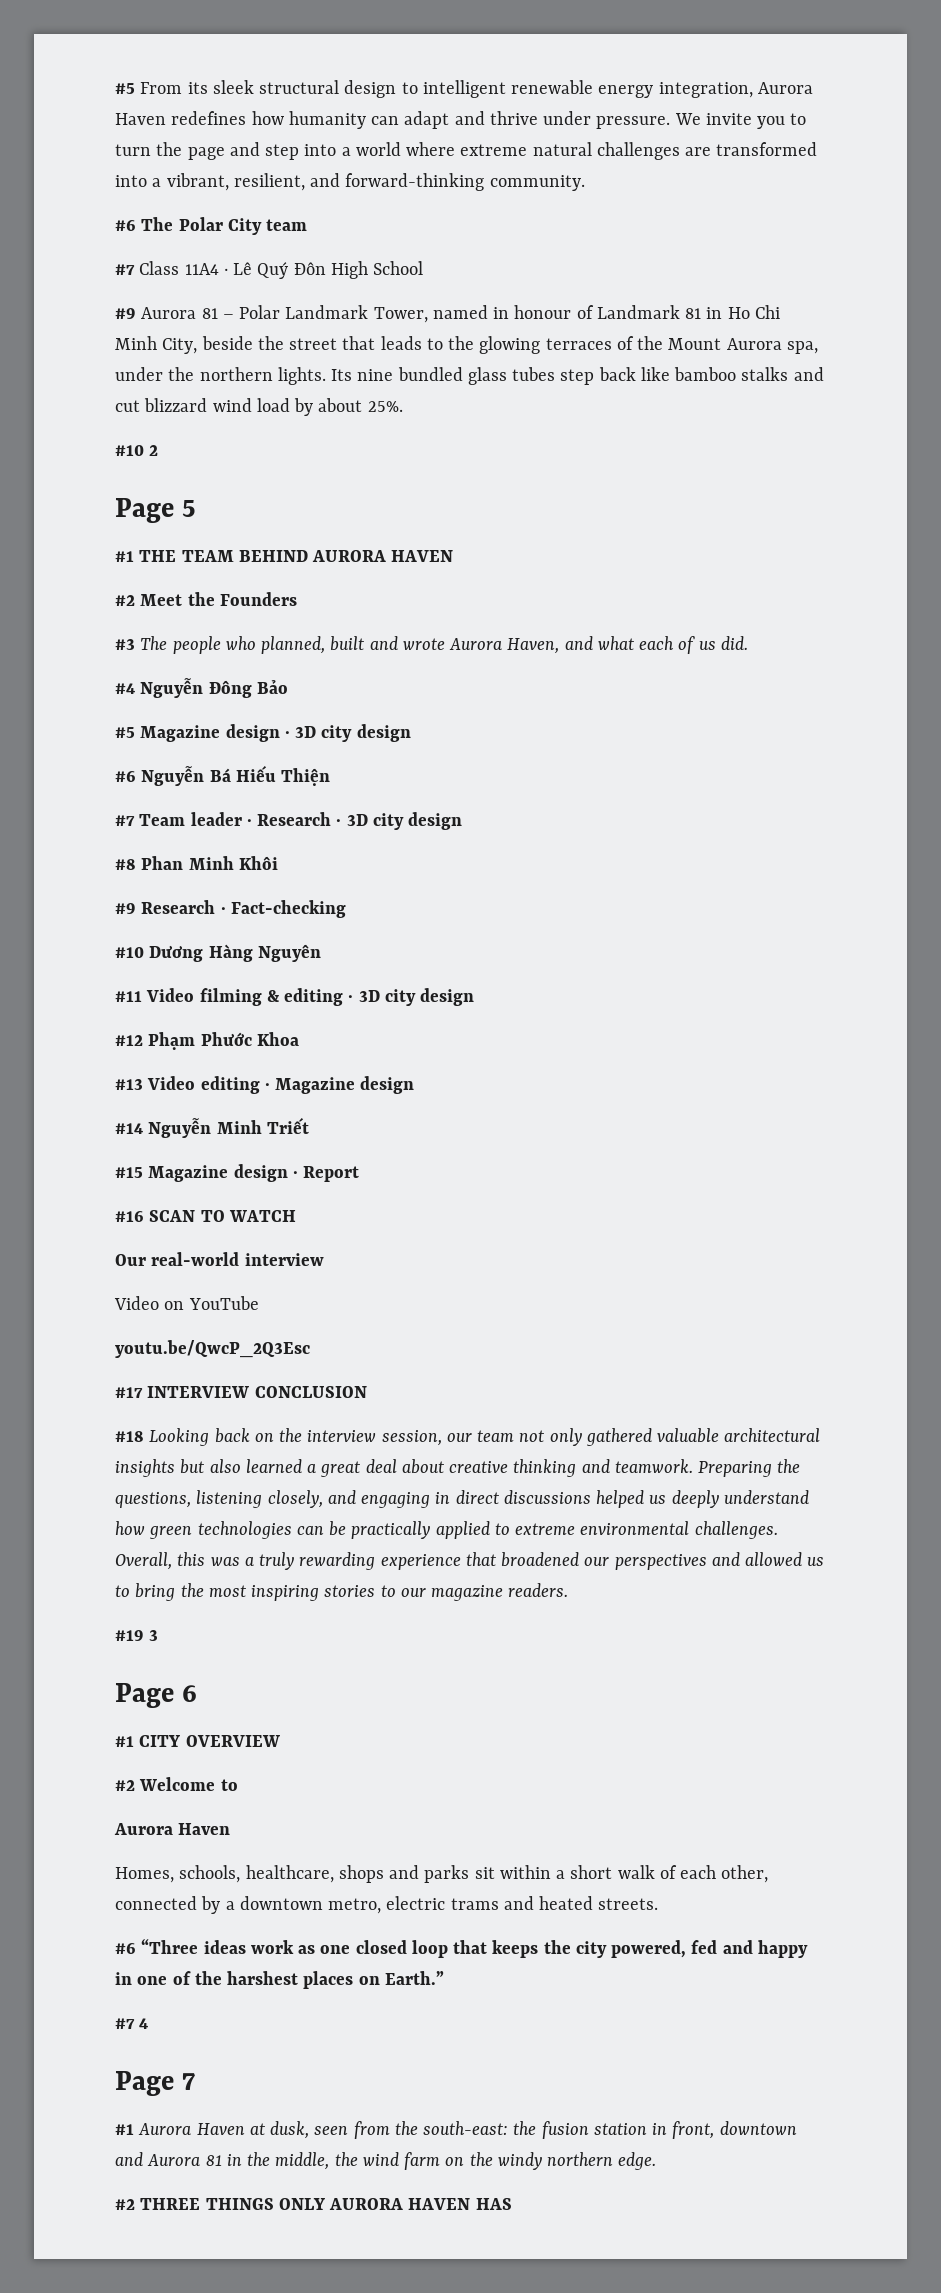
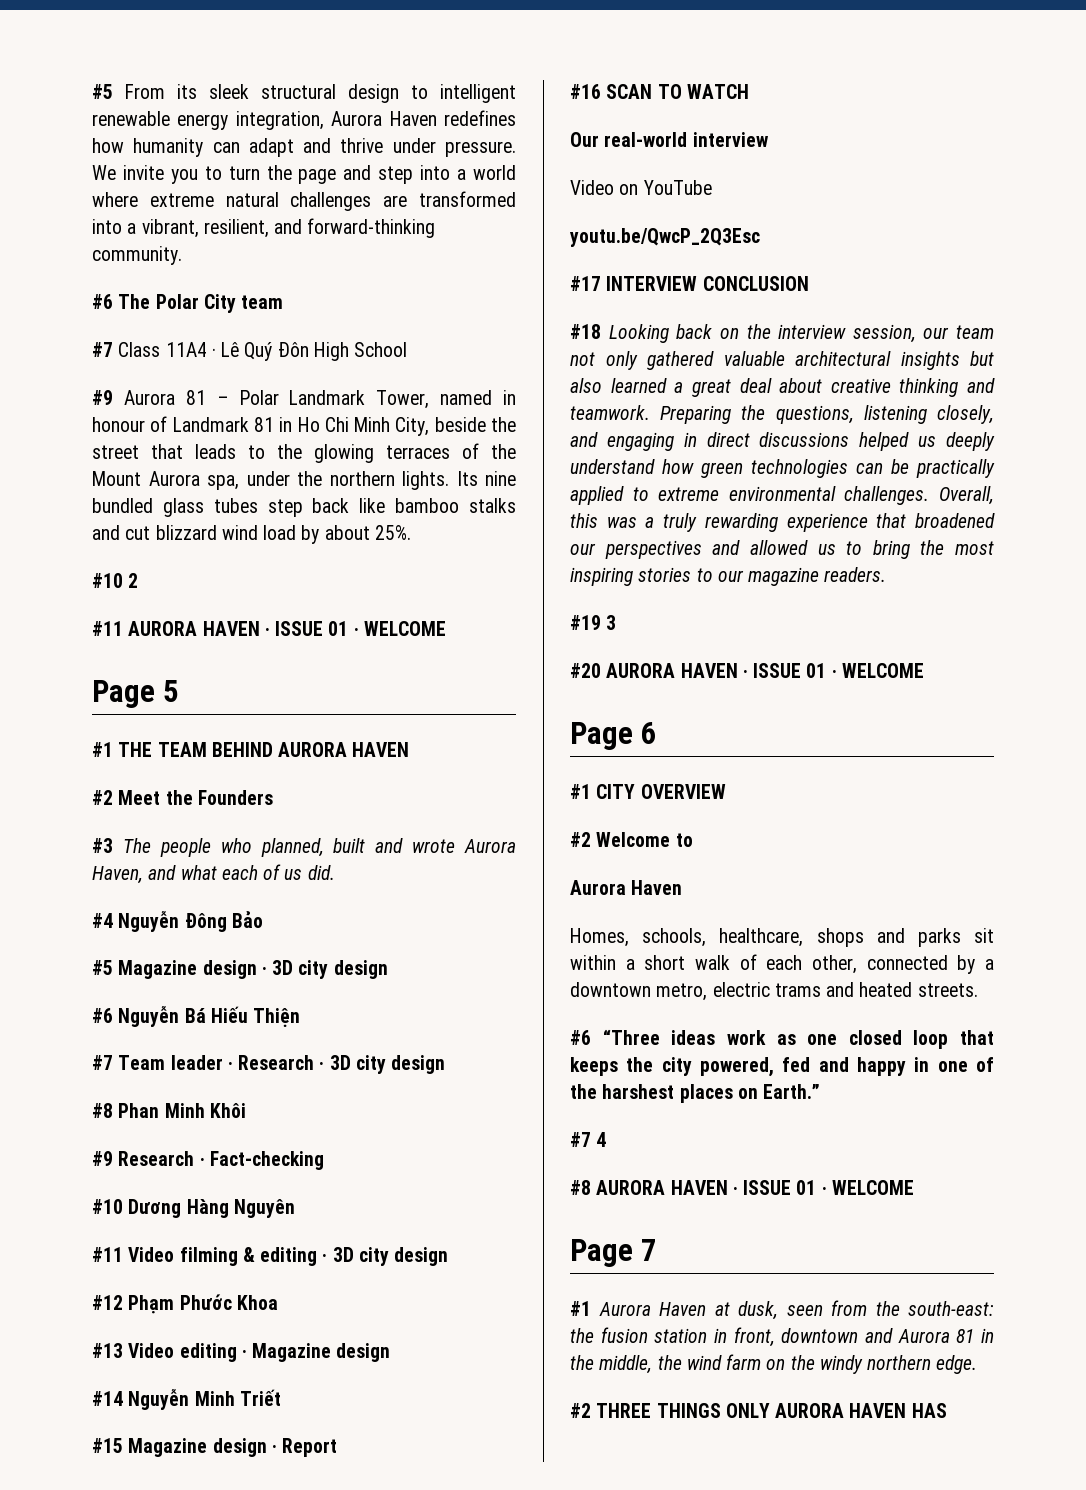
(159, 450) none -> [92,621,446,636] // #11 AURORA HAVEN · ISSUE 01 · WELCOME
(159, 1635) none -> [570,663,924,678] // #20 AURORA HAVEN · ISSUE 01 · WELCOME
(149, 2023) none -> [570,1180,914,1195] // #8 AURORA HAVEN · ISSUE 01 · WELCOME

